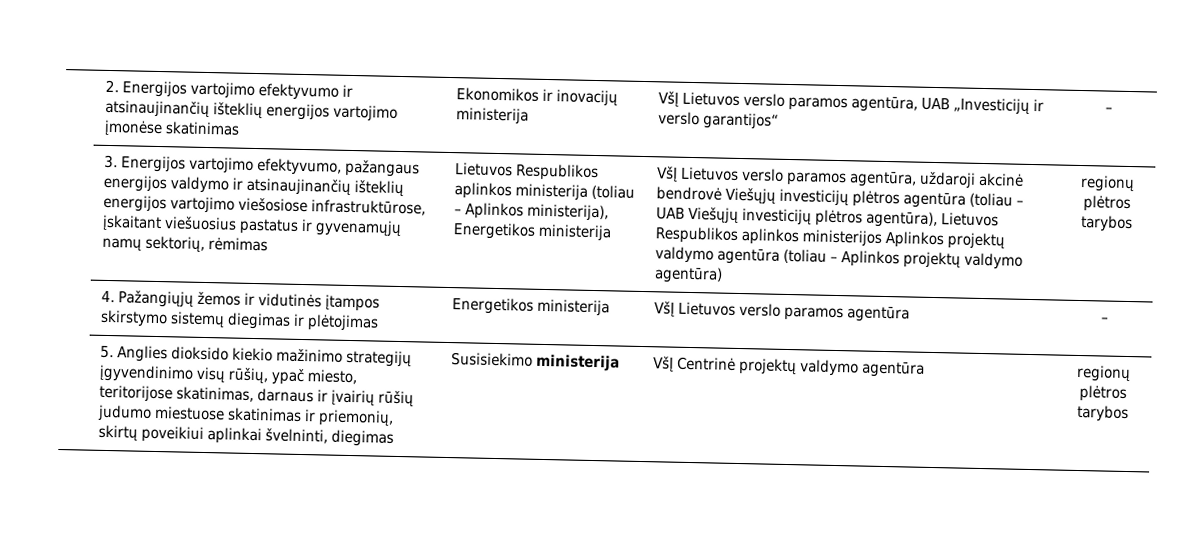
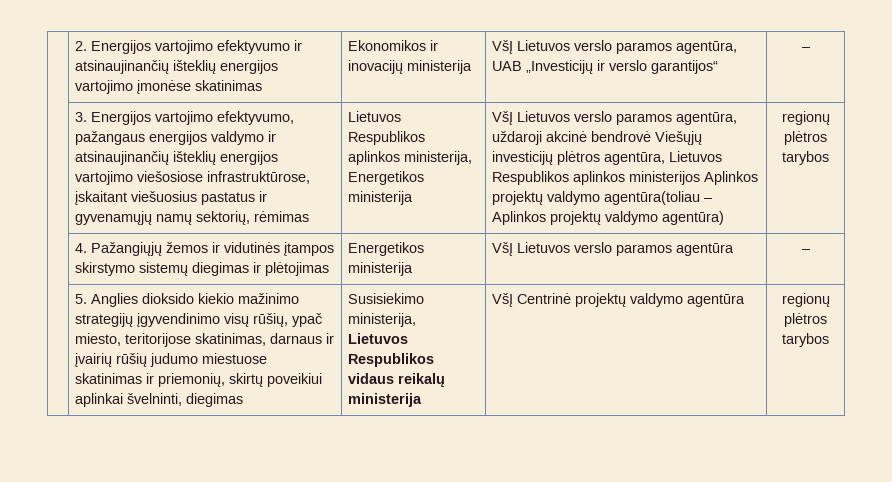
[514,183,635,201] [453,202,609,222] ministerija (toliau – Aplinkos ministerija), -> [403,151,472,165] ministerija,
[903,191,1025,209] [655,206,939,229] agentūra (toliau – UAB Viešųjų investicijų plėtros agentūra), -> [603,152,665,165] agentūra,
[716,247,827,265] agentūra (toliau -> [603,191,700,205] agentūra(toliau
(533, 359) none -> [347,313,416,327] [347,333,408,344] [347,353,434,367] [347,373,445,388] ministerija, Lietuvos Respublikos vidaus reikalų

